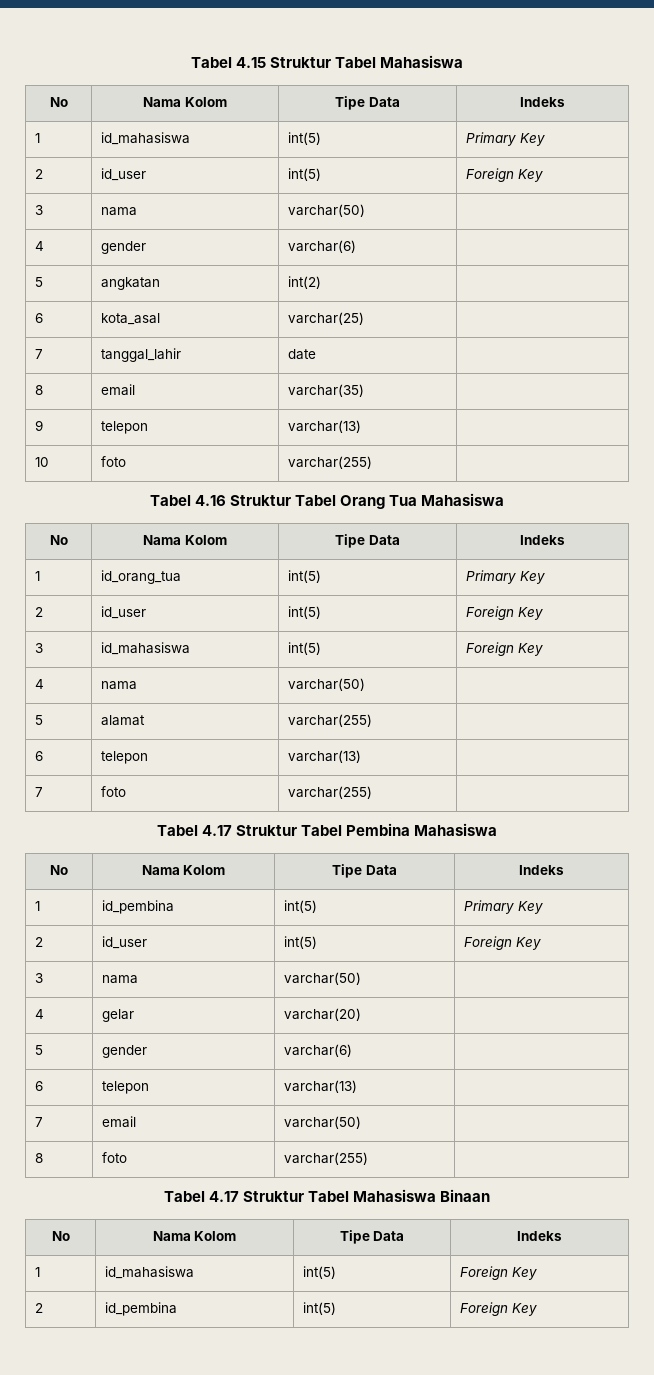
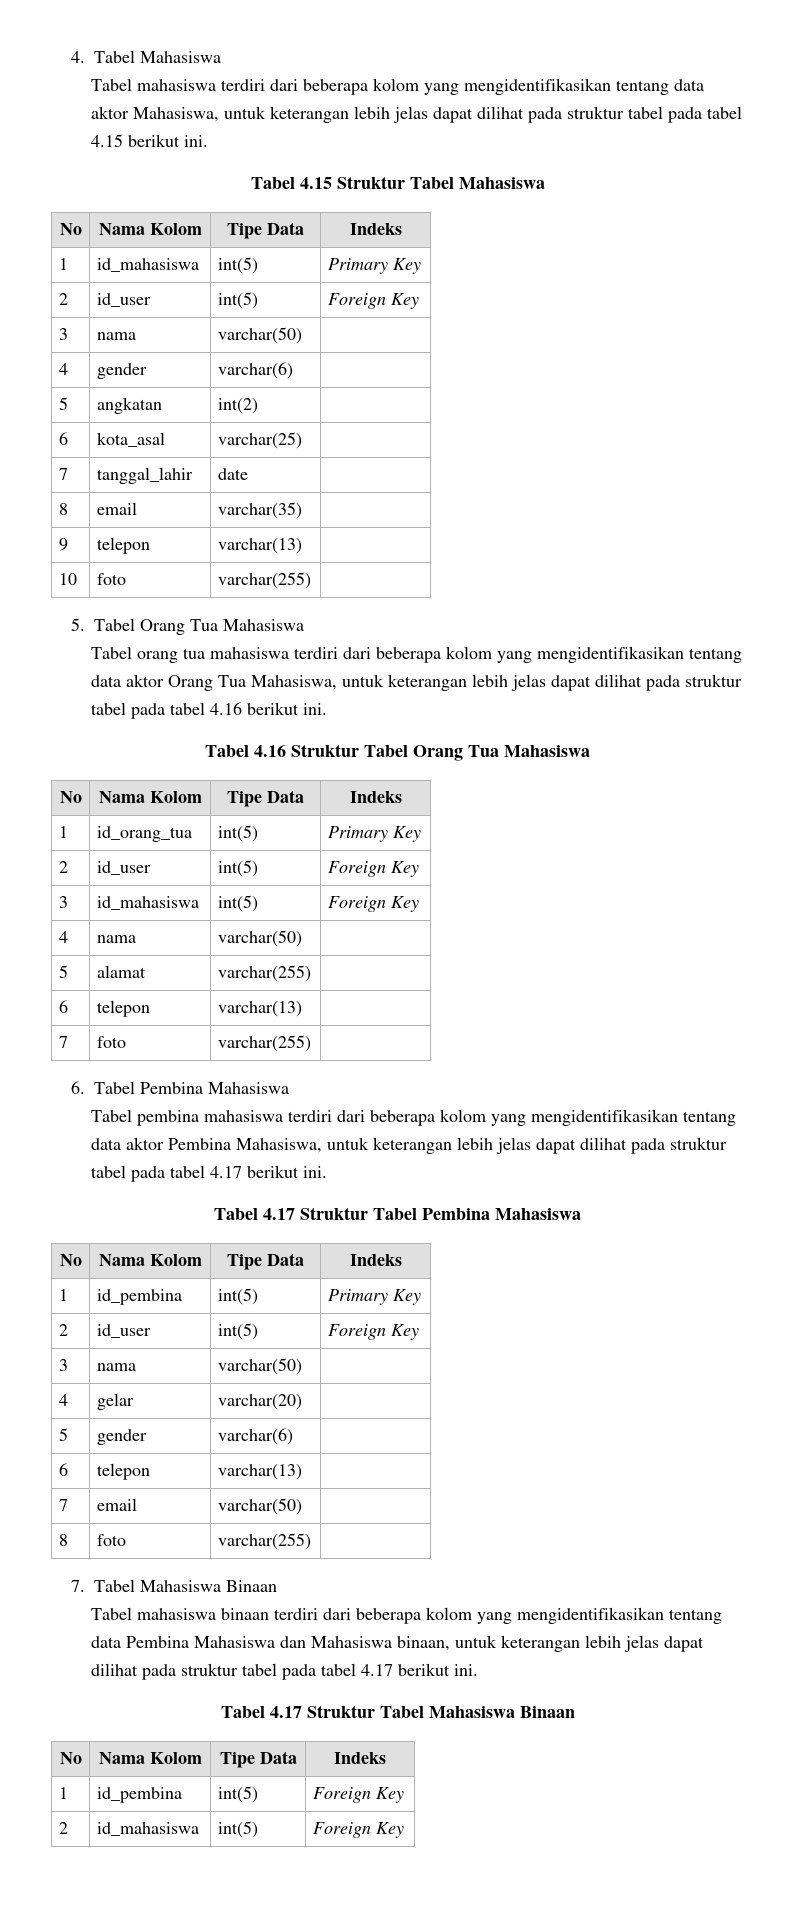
(190, 62) none -> [70,50,221,63] [90,78,704,95] [90,106,742,123] [90,134,208,147] 4. Tabel Mahasiswa // Tabel mahasiswa terdiri dari beberapa kolom yang mengidentifikasikan tentang data aktor Mahasiswa, untuk keterangan lebih jelas dapat dilihat pada struktur tabel pada tabel 4.15 berikut ini. //
(373, 462) none -> [70,618,304,635] [90,646,742,663] [90,674,742,691] [90,702,327,719] // 5. Tabel Orang Tua Mahasiswa // Tabel orang tua mahasiswa terdiri dari beberapa kolom yang mengidentifikasikan tentang data aktor Orang Tua Mahasiswa, untuk keterangan lebih jelas dapat dilihat pada struktur tabel pada tabel 4.16 berikut ini.
(373, 792) none -> [70,1081,289,1094] [90,1109,736,1126] [90,1137,727,1154] [90,1165,327,1182] // 6. Tabel Pembina Mahasiswa // Tabel pembina mahasiswa terdiri dari beberapa kolom yang mengidentifikasikan tentang data aktor Pembina Mahasiswa, untuk keterangan lebih jelas dapat dilihat pada struktur tabel pada tabel 4.17 berikut ini.
(369, 1158) none -> [70,1579,277,1592] [90,1607,722,1624] [90,1635,704,1652] [90,1663,478,1680] // 7. Tabel Mahasiswa Binaan // Tabel mahasiswa binaan terdiri dari beberapa kolom yang mengidentifikasikan tentang data Pembina Mahasiswa dan Mahasiswa binaan, untuk keterangan lebih jelas dapat dilihat pada struktur tabel pada tabel 4.17 berikut ini.
[105,1266,195,1279] id_mahasiswa -> [96,1787,182,1803] id_pembina
[105,1302,178,1316] id_pembina -> [96,1822,199,1836] id_mahasiswa

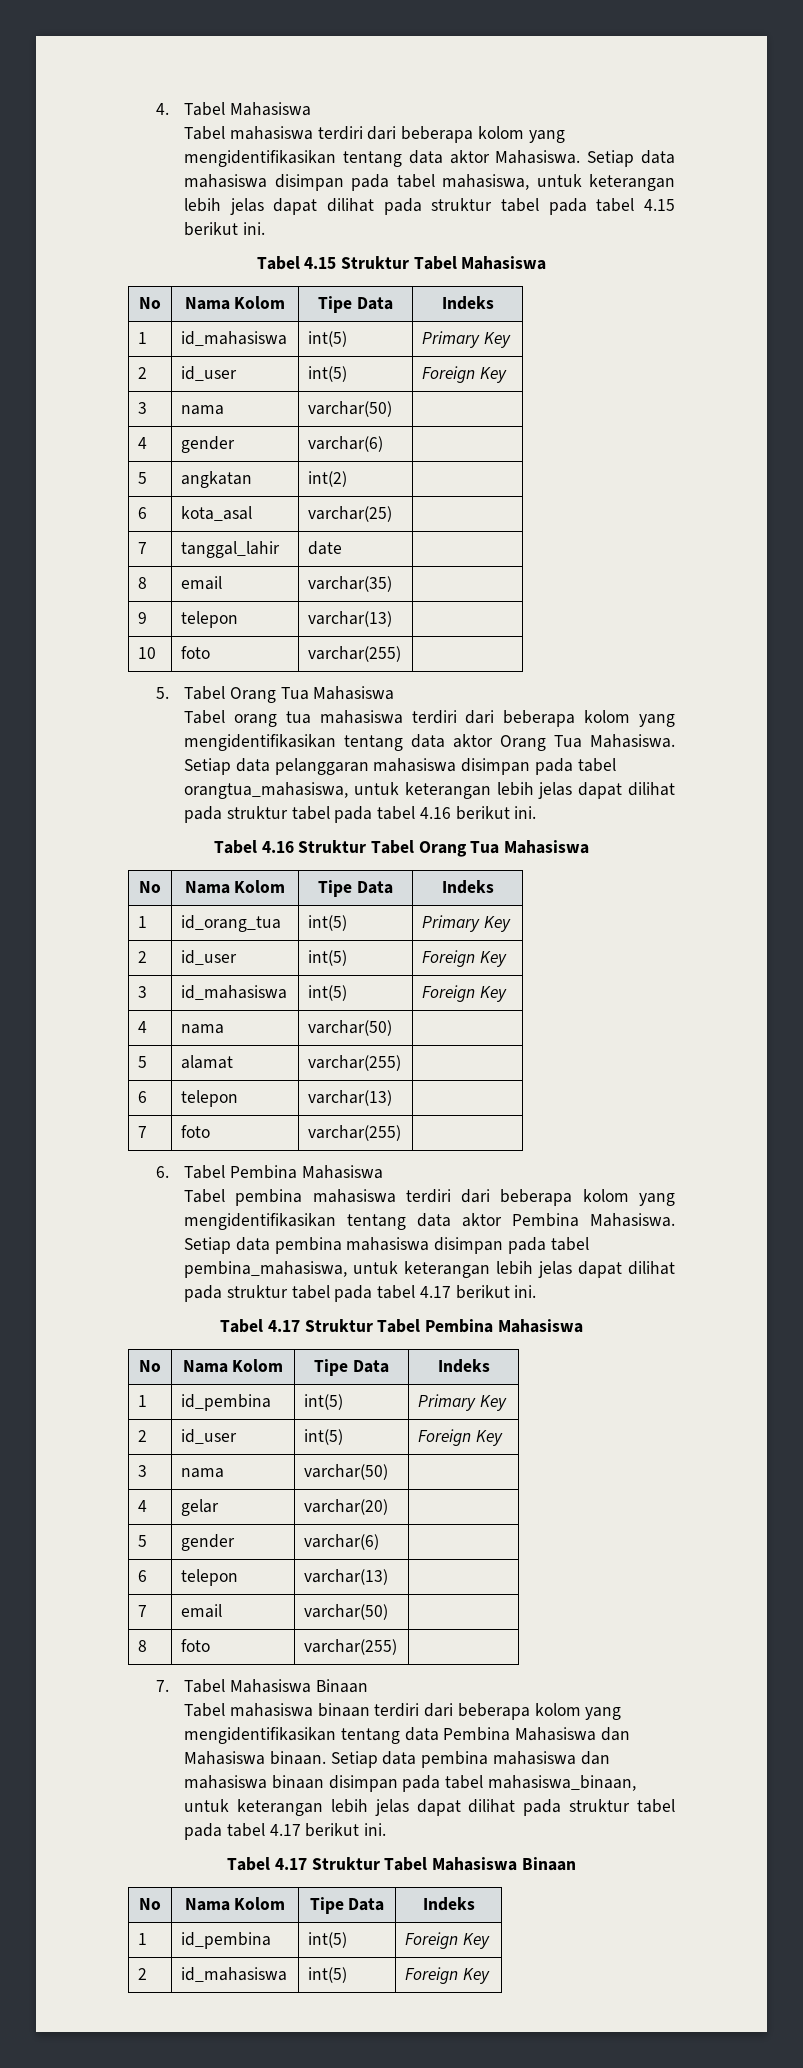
[132,107,219,122] Mahasiswa, -> [495,150,675,167] [184,174,530,191] Mahasiswa. Setiap data mahasiswa disimpan pada tabel mahasiswa,
[250,675,337,690] Mahasiswa, -> [590,734,676,748] [184,758,616,775] [184,782,349,799] Mahasiswa. Setiap data pelanggaran mahasiswa disimpan pada tabel orangtua_mahasiswa,
[235,1138,322,1153] Mahasiswa, -> [590,1213,675,1227] [184,1237,589,1254] [184,1261,348,1278] Mahasiswa. Setiap data pembina mahasiswa disimpan pada tabel pembina_mahasiswa,
[396,1636,450,1651] binaan, -> [269,1751,610,1768] [184,1775,636,1792] binaan. Setiap data pembina mahasiswa dan mahasiswa binaan disimpan pada tabel mahasiswa_binaan,

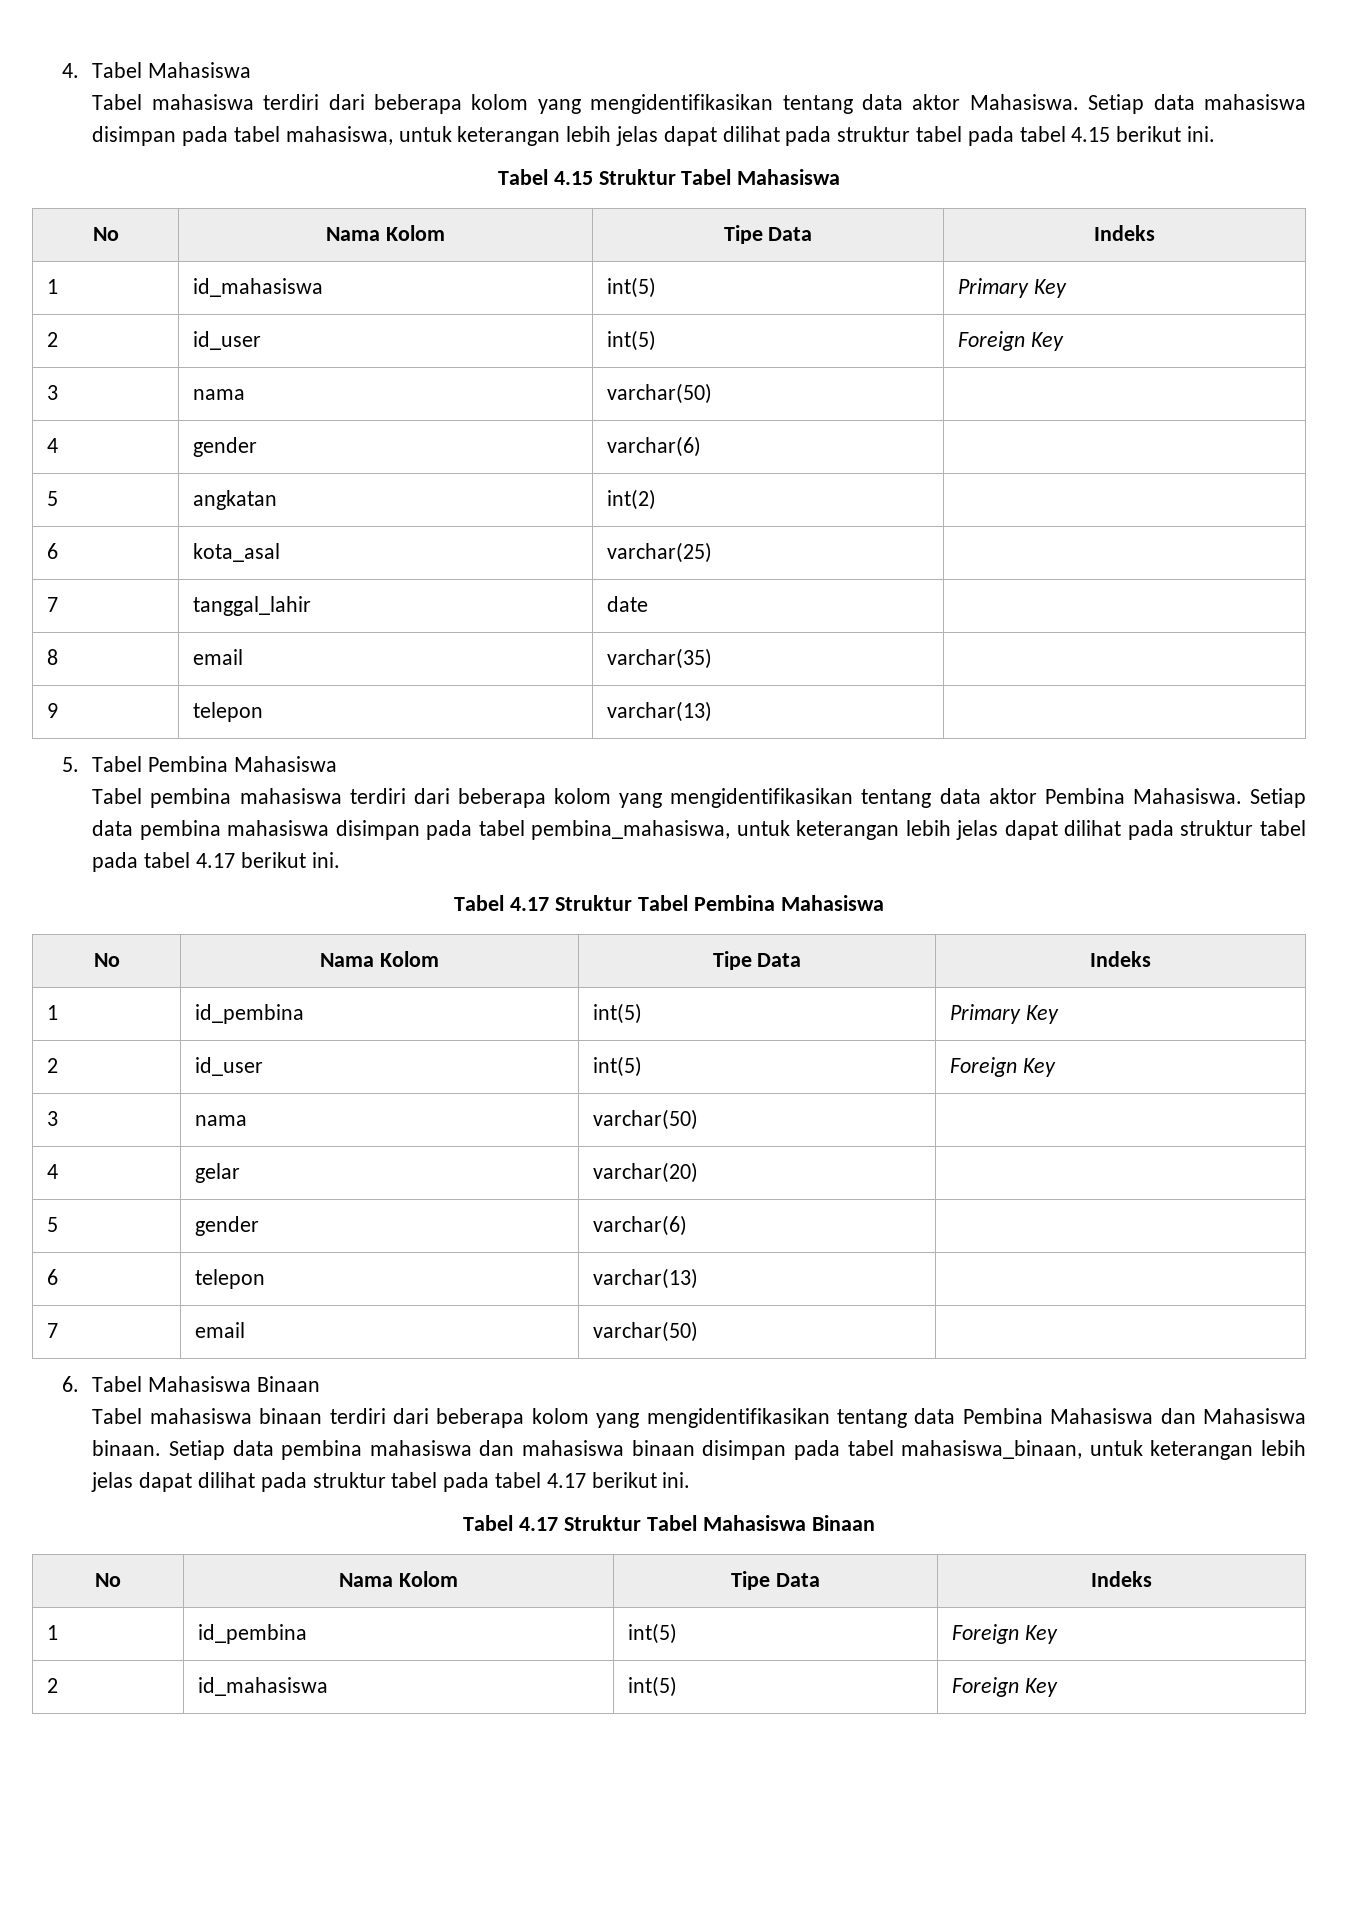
[138,647,157,659] [181,646,211,659] [308,646,402,662] [156,686,395,703] [184,710,676,727] [184,734,676,751] [184,758,616,775] [184,782,675,799] [184,806,537,823] [213,840,590,857] [139,881,161,893] [184,880,286,894] [318,880,393,897] [441,880,494,894] [138,916,148,928] [181,915,282,932] [308,915,348,931] [422,915,511,932] [138,951,148,963] [181,950,238,965] [308,950,348,966] [422,950,507,967] [138,986,148,998] [181,985,288,1000] [308,985,348,1001] [422,985,507,1002] [138,1021,148,1033] [181,1024,225,1034] [308,1020,393,1036] [138,1056,148,1068] [181,1055,234,1069] [308,1055,402,1071] [138,1091,148,1103] [181,1090,239,1107] [308,1090,393,1106] [138,1126,148,1138] [181,1125,211,1138] [308,1125,402,1141] [156,1166,170,1178] // 10 | foto | varchar(255) | // 5. Tabel Orang Tua Mahasiswa // Tabel orang tua mahasiswa terdiri dari beberapa kolom yang mengidentifikasikan tentang data aktor Orang Tua Mahasiswa. Setiap data pelanggaran mahasiswa disimpan pada tabel orangtua_mahasiswa, untuk keterangan lebih jelas dapat dilihat pada struktur tabel pada tabel 4.16 berikut ini. // Tabel 4.16 Struktur Tabel Orang Tua Mahasiswa // No | Nama Kolom | Tipe Data | Indeks // 1 | id_orang_tua | int(5) | Primary Key // 2 | id_user | int(5) | Foreign Key // 3 | id_mahasiswa | int(5) | Foreign Key // 4 | nama | varchar(50) | // 5 | alamat | varchar(255) | // 6 | telepon | varchar(13) | // 7 | foto | varchar(255) | // 6. -> [62,757,80,772] // 5.
[138,1640,148,1652] [181,1639,211,1652] [304,1639,398,1655] [156,1680,170,1692] // 8 | foto | varchar(255) | // 7. -> [62,1376,80,1392] // 6.

